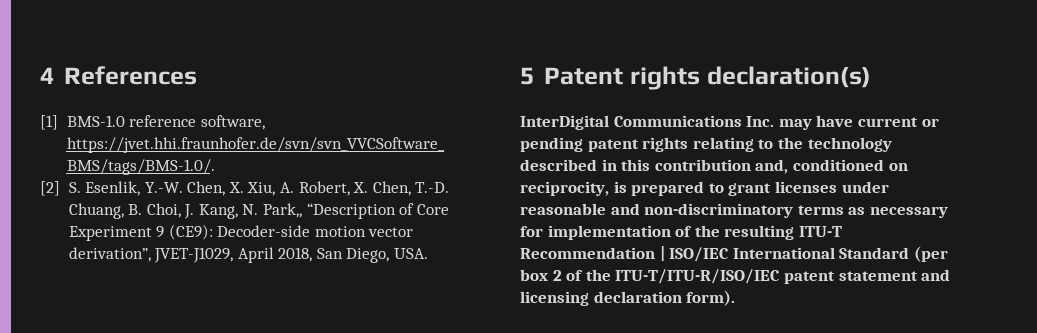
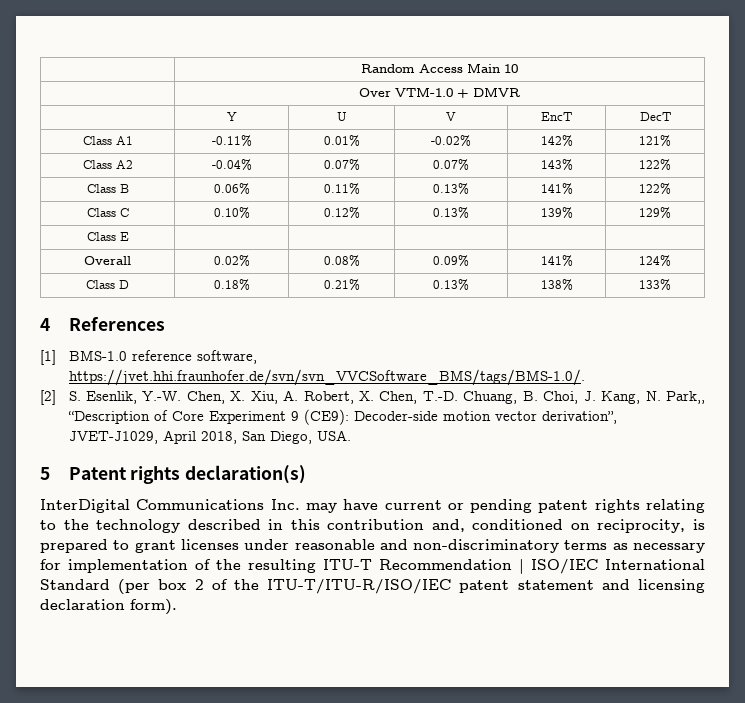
(40, 75) none -> [361,63,518,73] [359,87,520,98] [226,112,237,121] [336,112,347,121] [446,112,456,121] [541,112,572,121] [639,112,671,121] [82,136,133,145] [211,135,252,147] [323,135,360,147] [431,135,471,147] [540,135,573,147] [639,135,671,147] [82,160,133,169] [211,159,252,171] [323,159,360,171] [433,159,469,171] [540,159,573,171] [639,159,671,171] [86,184,129,193] [213,183,250,195] [323,183,360,195] [433,183,469,195] [540,183,573,195] [639,183,671,195] [86,208,129,217] [213,207,250,219] [323,207,360,219] [433,207,469,219] [540,207,573,219] [639,207,671,219] [86,232,129,241] [84,256,131,265] [213,255,250,267] [323,255,360,267] [433,255,469,267] [540,255,573,267] [639,255,671,267] [86,280,129,289] [213,279,250,291] [323,279,360,291] [433,279,469,291] [540,279,573,291] [639,279,671,291] | Random Access Main 10 // | Over VTM-1.0 + DMVR // | Y | U | V | EncT | DecT // Class A1 | -0.11% | 0.01% | -0.02% | 142% | 121% // Class A2 | -0.04% | 0.07% | 0.07% | 143% | 122% // Class B | 0.06% | 0.11% | 0.13% | 141% | 122% // Class C | 0.10% | 0.12% | 0.13% | 139% | 129% // Class E | | | | | // Overall | 0.02% | 0.08% | 0.09% | 141% | 124% // Class D | 0.18% | 0.21% | 0.13% | 138% | 133% //

